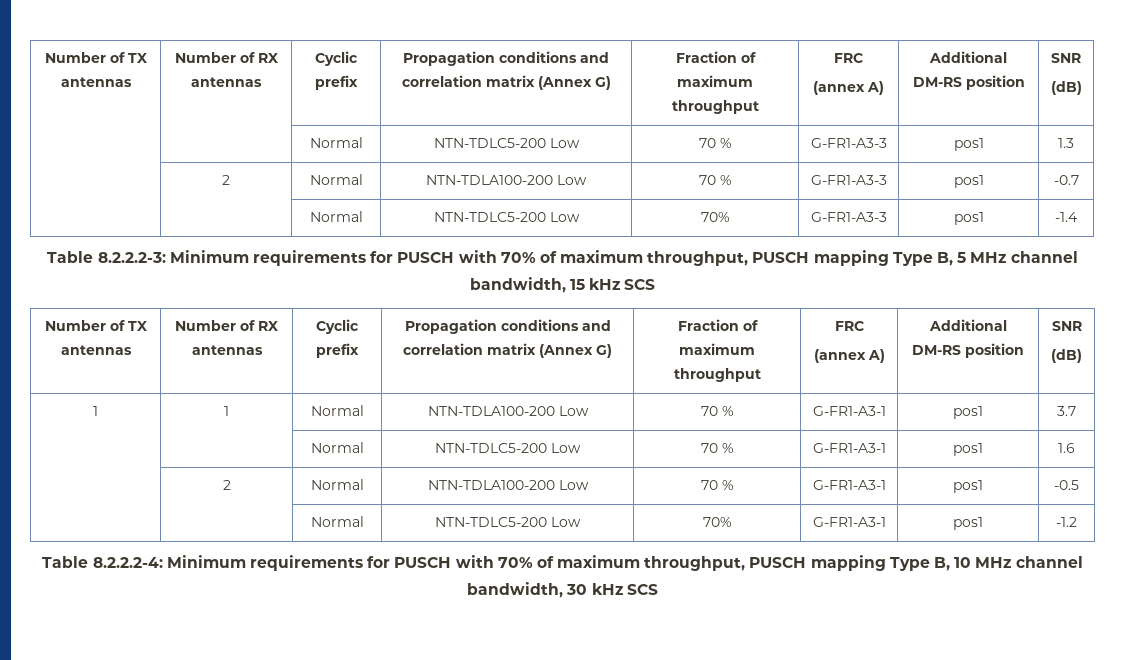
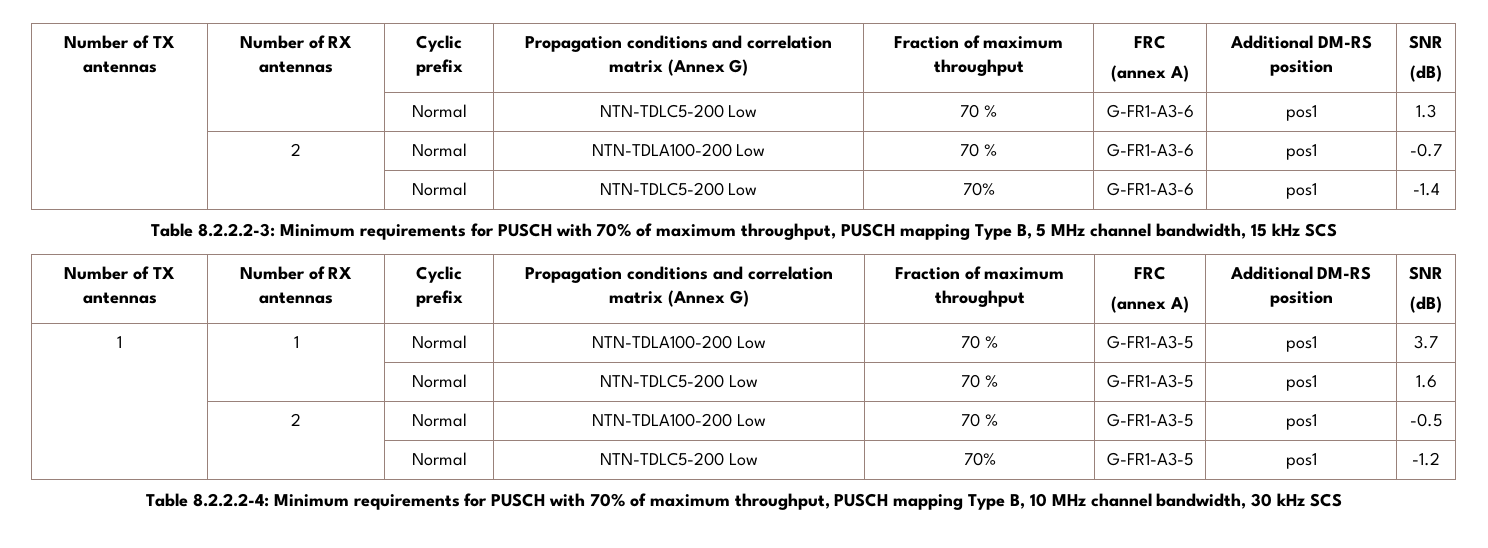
[810,138,887,148] G-FR1-A3-3 -> [1106,104,1194,118] G-FR1-A3-6
[810,175,887,185] G-FR1-A3-3 -> [1106,143,1194,157] G-FR1-A3-6
[810,212,887,222] G-FR1-A3-3 -> [1106,182,1194,196] G-FR1-A3-6
[812,406,886,416] G-FR1-A3-1 -> [1107,335,1193,349] G-FR1-A3-5
[812,443,886,453] G-FR1-A3-1 -> [1107,374,1193,388] G-FR1-A3-5
[812,480,886,490] G-FR1-A3-1 -> [1107,413,1193,427] G-FR1-A3-5
[812,517,886,527] G-FR1-A3-1 -> [1107,452,1193,466] G-FR1-A3-5

